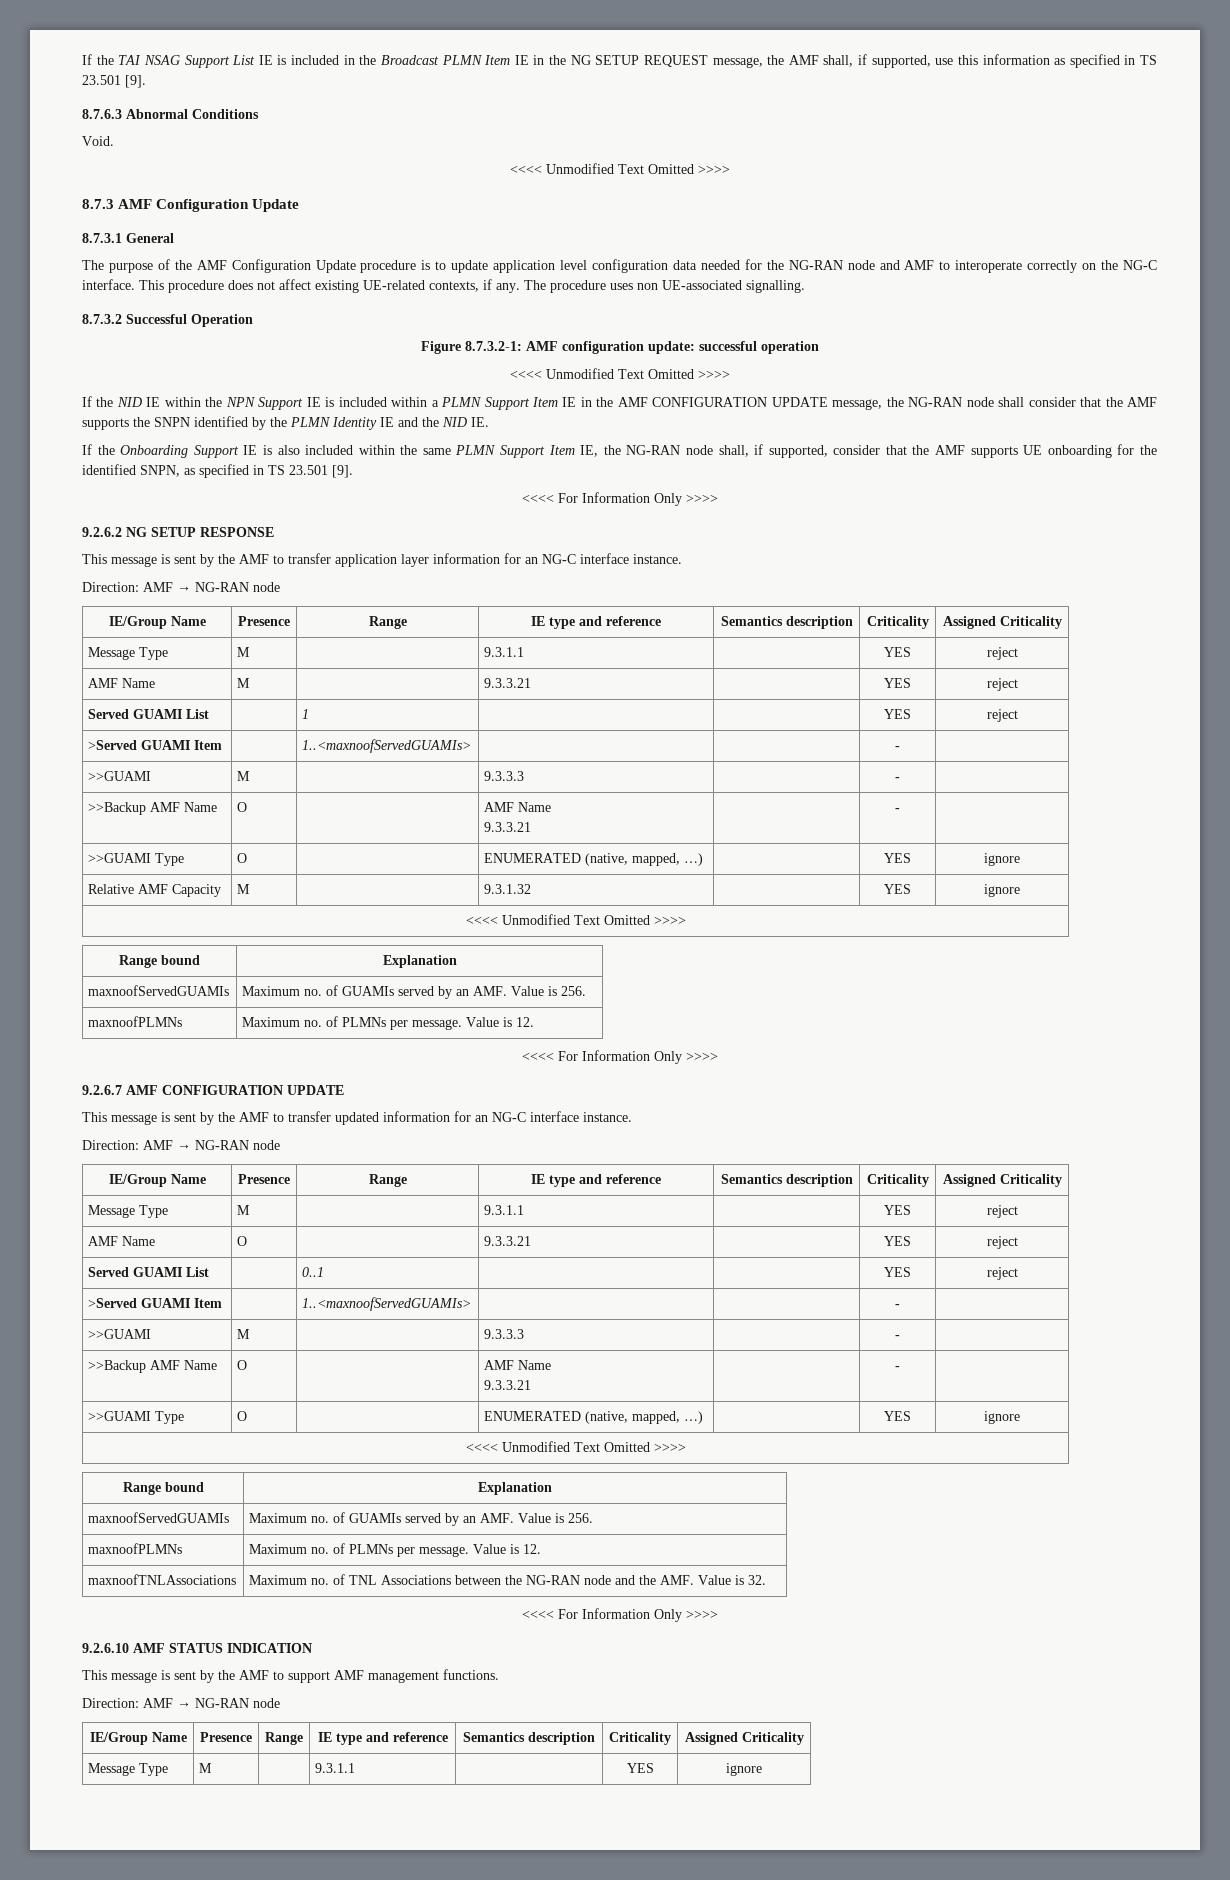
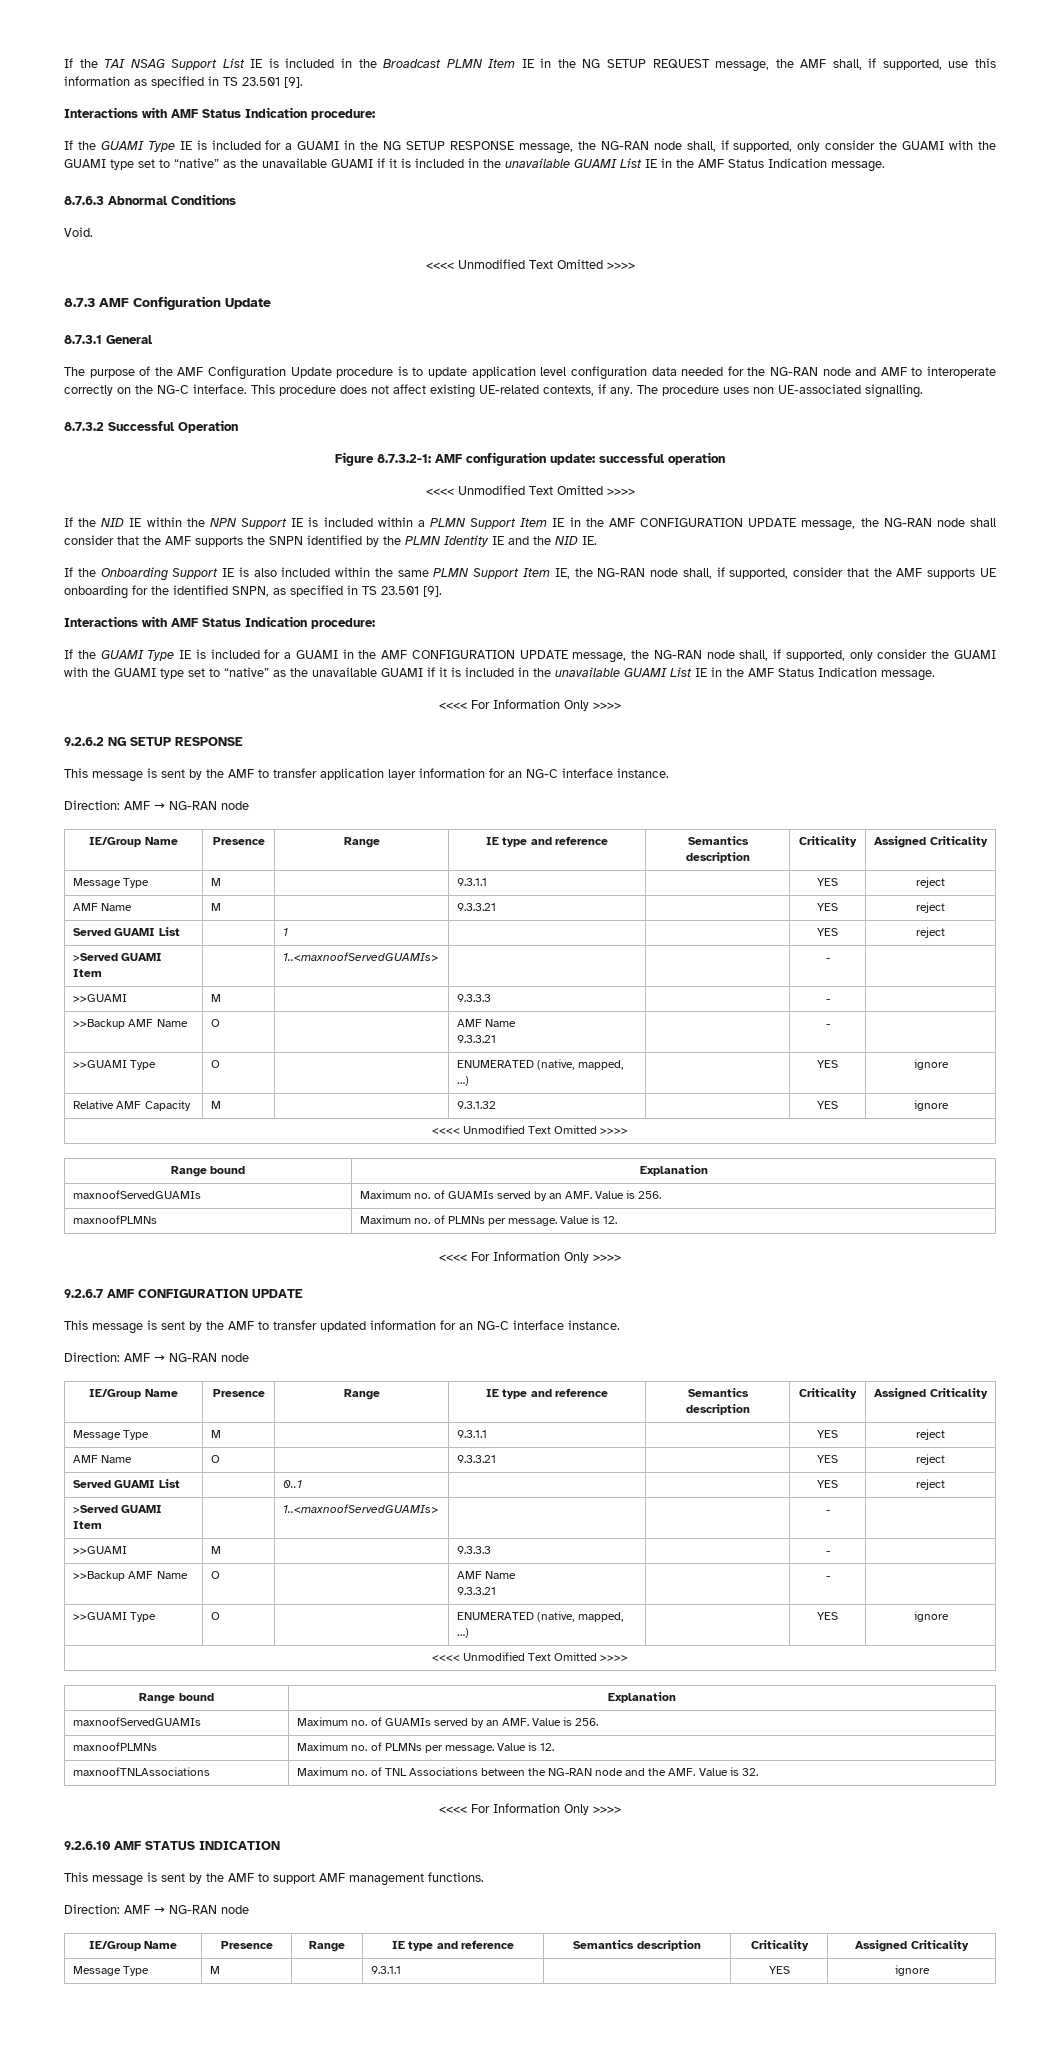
(146, 81) none -> [64,107,375,120] [64,140,997,154] [64,158,885,172] // Interactions with AMF Status Indication procedure: // If the GUAMI Type IE is included for a GUAMI in the NG SETUP RESPONSE message, the NG-RAN node shall, if supported, only consider the GUAMI with the GUAMI type set to “native” as the unavailable GUAMI if it is included in the unavailable GUAMI List IE in the AMF Status Indication message.
(353, 471) none -> [64,616,375,629] [64,649,996,663] [64,667,935,681] // Interactions with AMF Status Indication procedure: // If the GUAMI Type IE is included for a GUAMI in the AMF CONFIGURATION UPDATE message, the NG-RAN node shall, if supported, only consider the GUAMI with the GUAMI type set to “native” as the unavailable GUAMI if it is included in the unavailable GUAMI List IE in the AMF Status Indication message.

